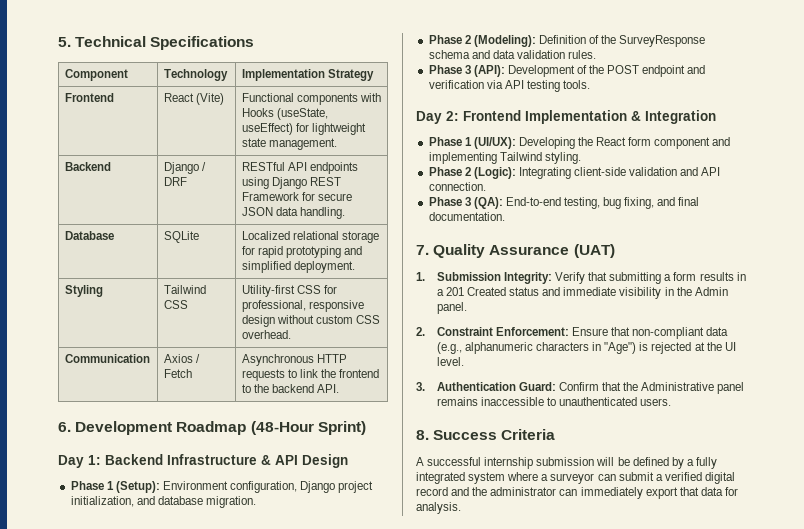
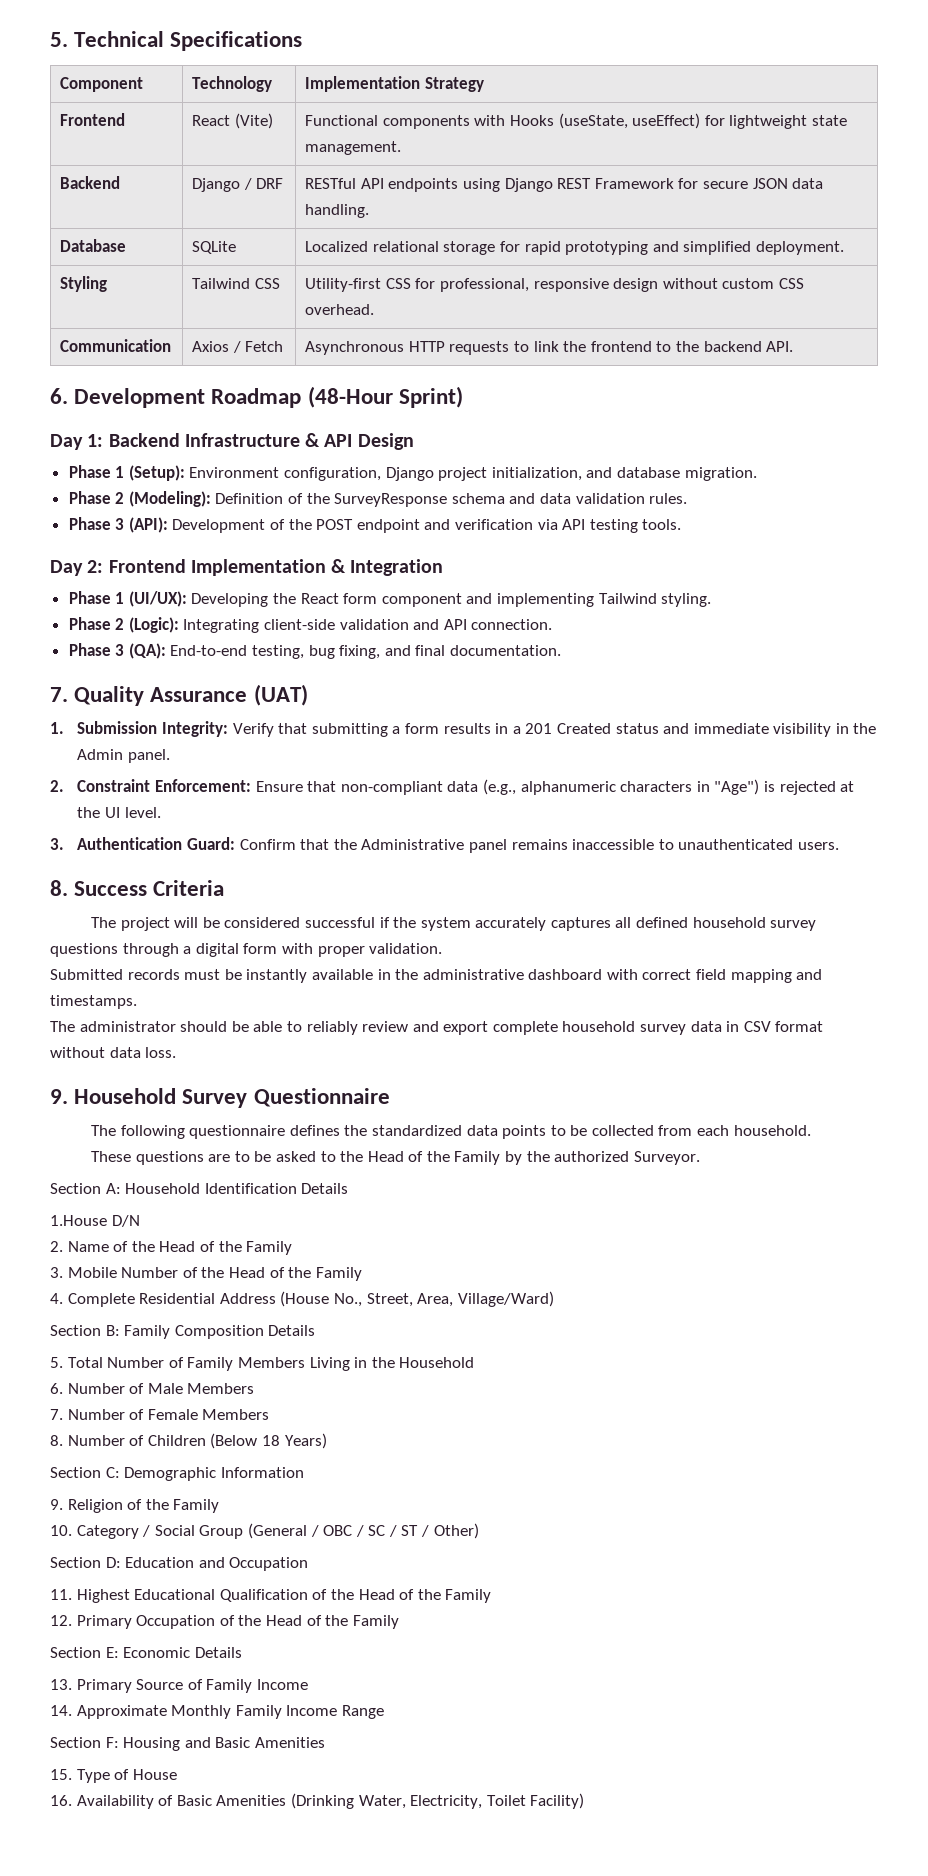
[416,457,717,469] [416,472,735,484] [416,487,738,499] [416,502,461,514] A successful internship submission will be defined by a fully integrated system where a surveyor can submit a verified digital record and the administrator can immediately export that data for analysis. -> [90,917,817,931] [50,943,443,957] [50,969,823,983] [50,995,137,1009] [50,1021,824,1035] [50,1047,177,1058] [50,1088,390,1108] [90,1125,811,1139] [90,1151,700,1165] [50,1183,349,1194] [50,1215,140,1227] [50,1241,293,1255] [50,1267,362,1281] [50,1291,554,1307] [50,1325,316,1339] [50,1357,475,1371] [50,1383,255,1394] [50,1409,270,1420] [50,1433,327,1449] [50,1467,304,1481] [50,1499,220,1513] [50,1523,479,1539] [50,1557,309,1571] [50,1589,492,1603] [50,1615,399,1629] [50,1647,242,1658] [50,1679,308,1693] [50,1705,384,1719] [50,1737,325,1751] [50,1769,177,1783] [50,1793,585,1809] The project will be considered successful if the system accurately captures all defined household survey questions through a digital form with proper validation. // Submitted records must be instantly available in the administrative dashboard with correct field mapping and timestamps. // The administrator should be able to reliably review and export complete household survey data in CSV format without data loss. // 9. Household Survey Questionnaire // The following questionnaire defines the standardized data points to be collected from each household. // These questions are to be asked to the Head of the Family by the authorized Surveyor. // Section A: Household Identification Details // 1.House D/N // 2. Name of the Head of the Family // 3. Mobile Number of the Head of the Family // 4. Complete Residential Address (House No., Street, Area, Village/Ward) // Section B: Family Composition Details // 5. Total Number of Family Members Living in the Household // 6. Number of Male Members // 7. Number of Female Members // 8. Number of Children (Below 18 Years) // Section C: Demographic Information // 9. Religion of the Family // 10. Category / Social Group (General / OBC / SC / ST / Other) // Section D: Education and Occupation // 11. Highest Educational Qualification of the Head of the Family // 12. Primary Occupation of the Head of the Family // Section E: Economic Details // 13. Primary Source of Family Income // 14. Approximate Monthly Family Income Range // Section F: Housing and Basic Amenities // 15. Type of House // 16. Availability of Basic Amenities (Drinking Water, Electricity, Toilet Facility)

